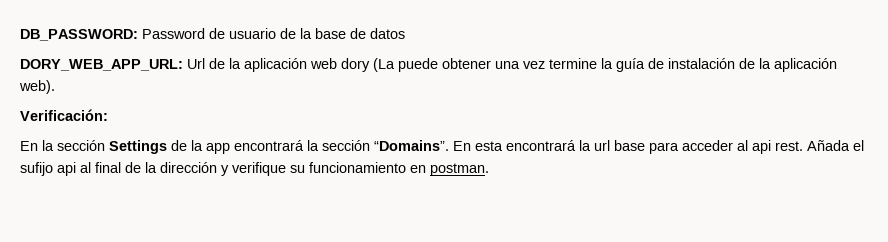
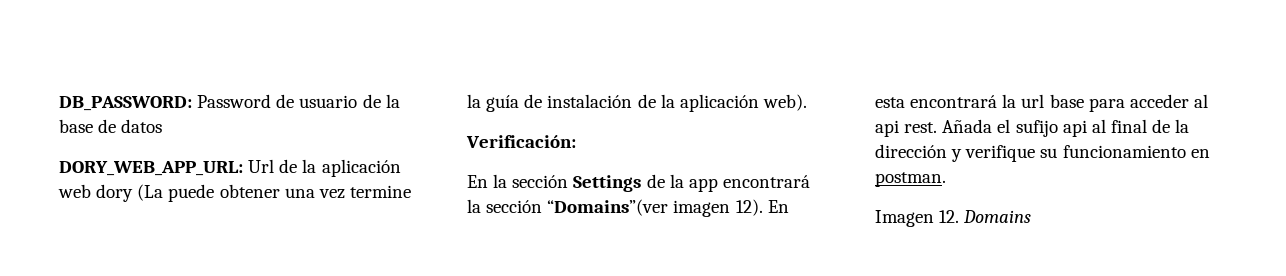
[374,140,449,151] “Domains”. -> [547,199,763,217] “Domains”(ver imagen 12).
(489, 169) none -> [875,210,1032,227] // Imagen 12. Domains

